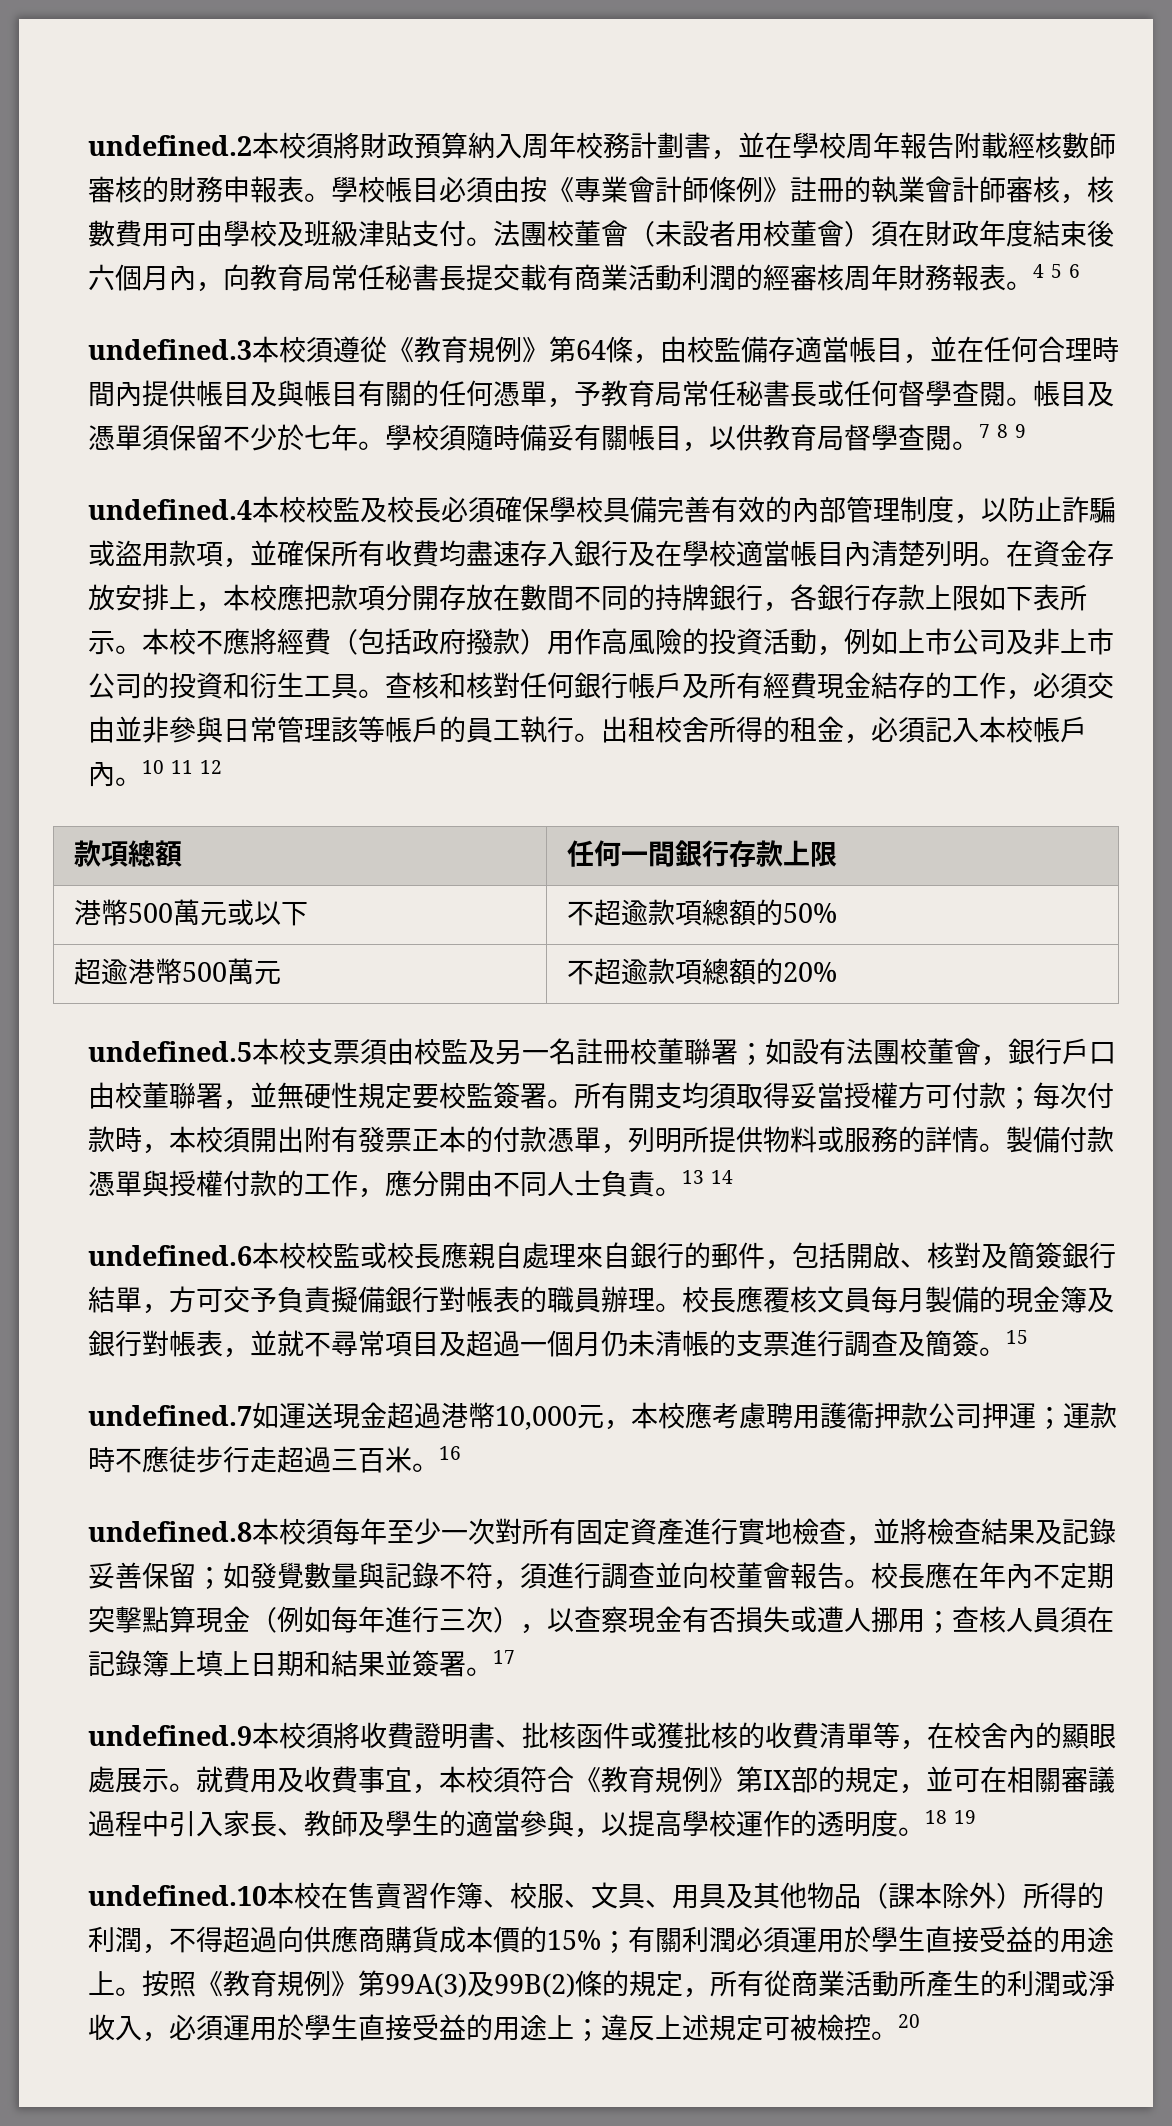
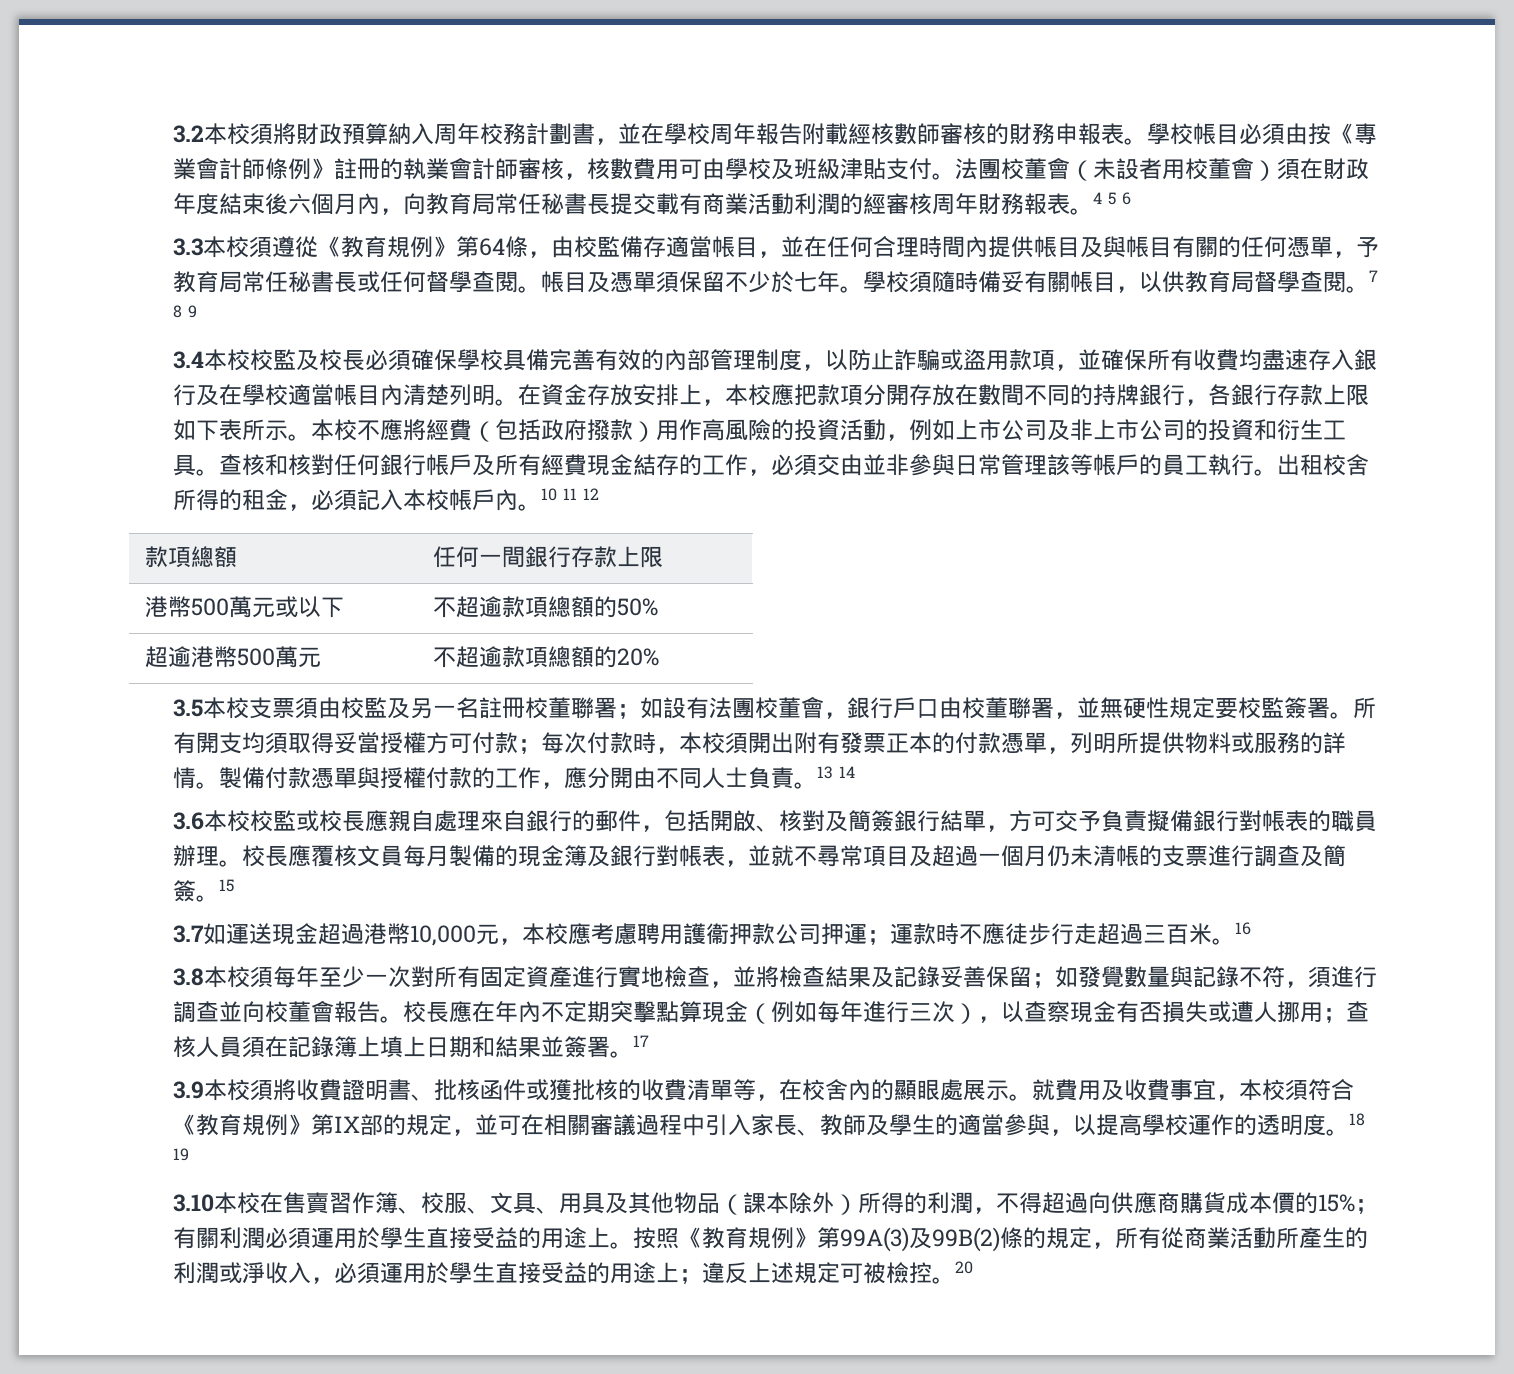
[87,135,252,156] undefined.2 -> [172,125,204,143] 3.2
[87,339,252,360] undefined.3 -> [172,238,203,256] 3.3
[87,499,252,520] undefined.4 -> [172,351,204,369] 3.4
[87,1041,252,1062] undefined.5 -> [172,699,203,717] 3.5
[87,1245,252,1266] undefined.6 -> [172,812,204,830] 3.6
[87,1405,252,1426] undefined.7 -> [172,925,204,943] 3.7
[87,1521,252,1542] undefined.8 -> [172,968,204,986] 3.8
[87,1725,252,1746] undefined.9 -> [172,1081,204,1099] 3.9
[87,1885,267,1906] undefined.10 -> [172,1194,214,1212] 3.10

